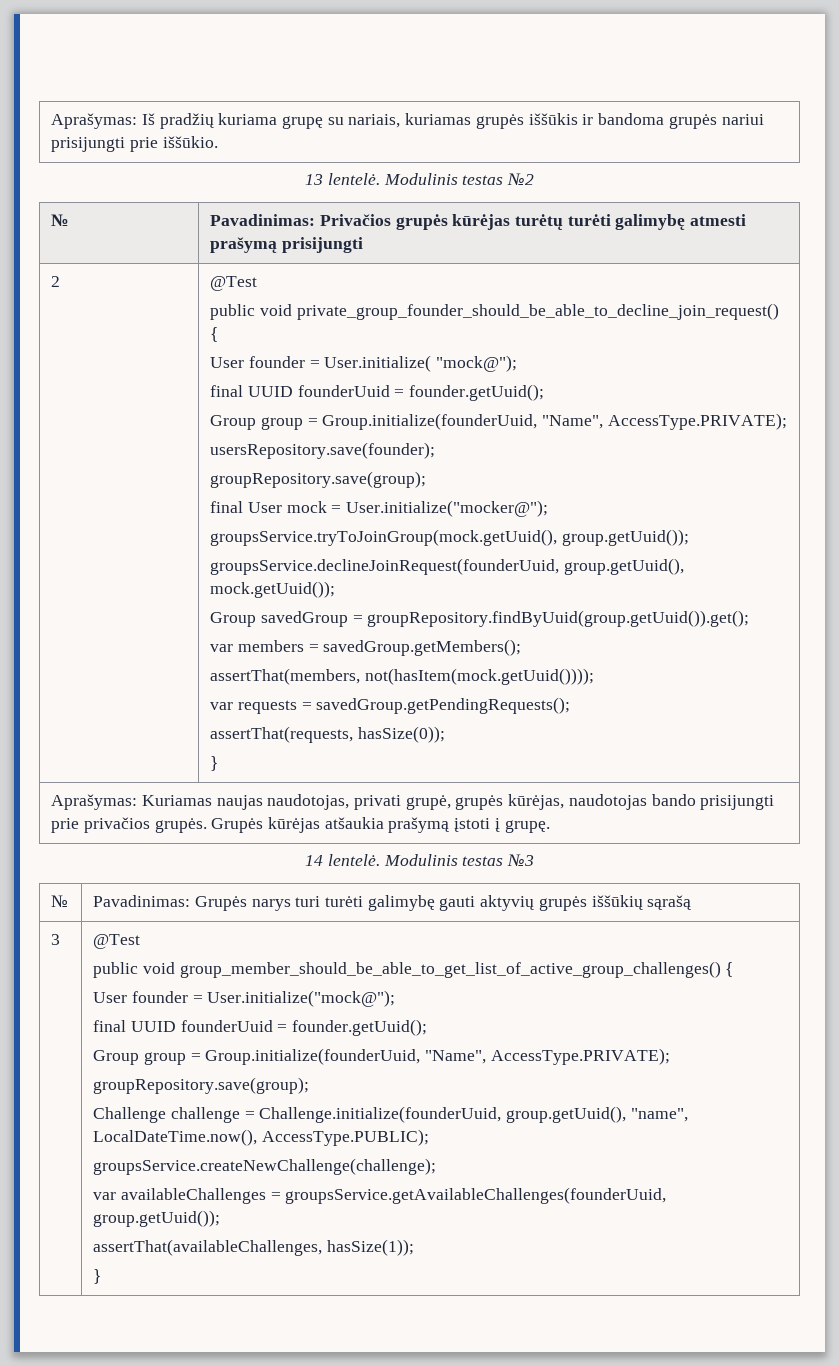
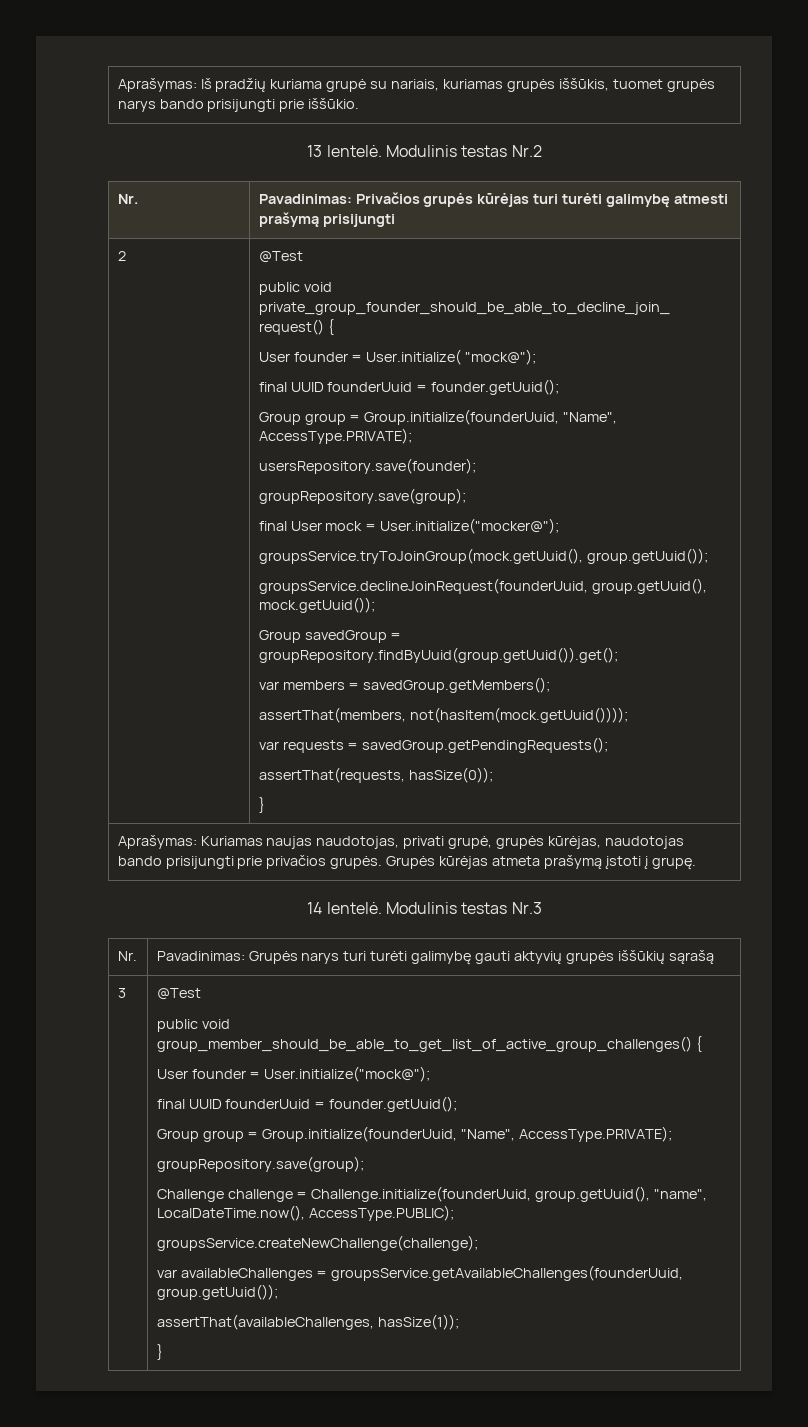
[282,116,324,129] grupę -> [326,79,367,92] grupė
[528,113,764,129] iššūkis ir bandoma grupės nariui -> [558,78,715,92] [117,99,204,112] iššūkis, tuomet grupės narys bando
[506,173,534,185] [51,214,70,226] №2 // № -> [511,145,542,157] [117,194,138,204] Nr.2 // Nr.
[515,214,564,230] turėtų -> [533,194,559,204] turi
[324,817,384,829] atšaukia -> [492,856,541,866] atmeta
[506,854,534,866] [51,895,69,907] №3 // № -> [511,902,542,914] [117,951,137,961] Nr.3 // Nr.

